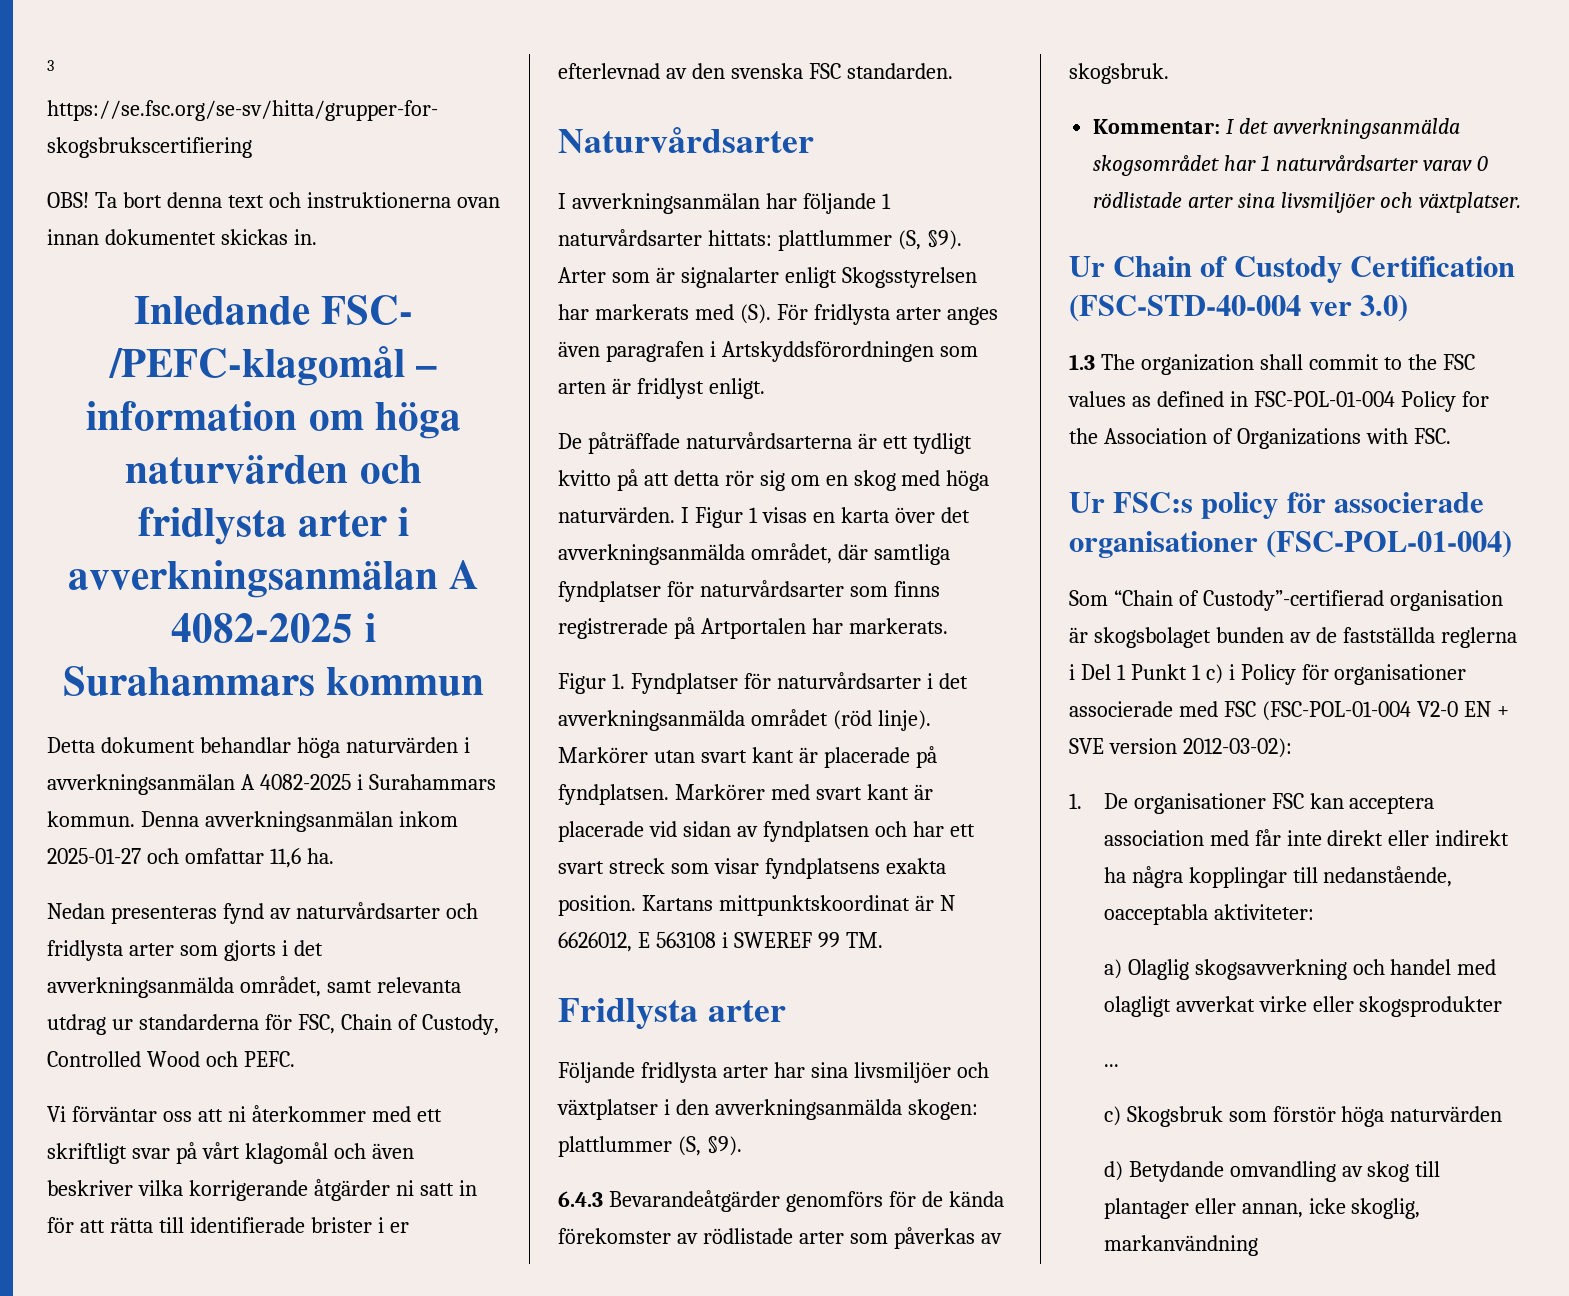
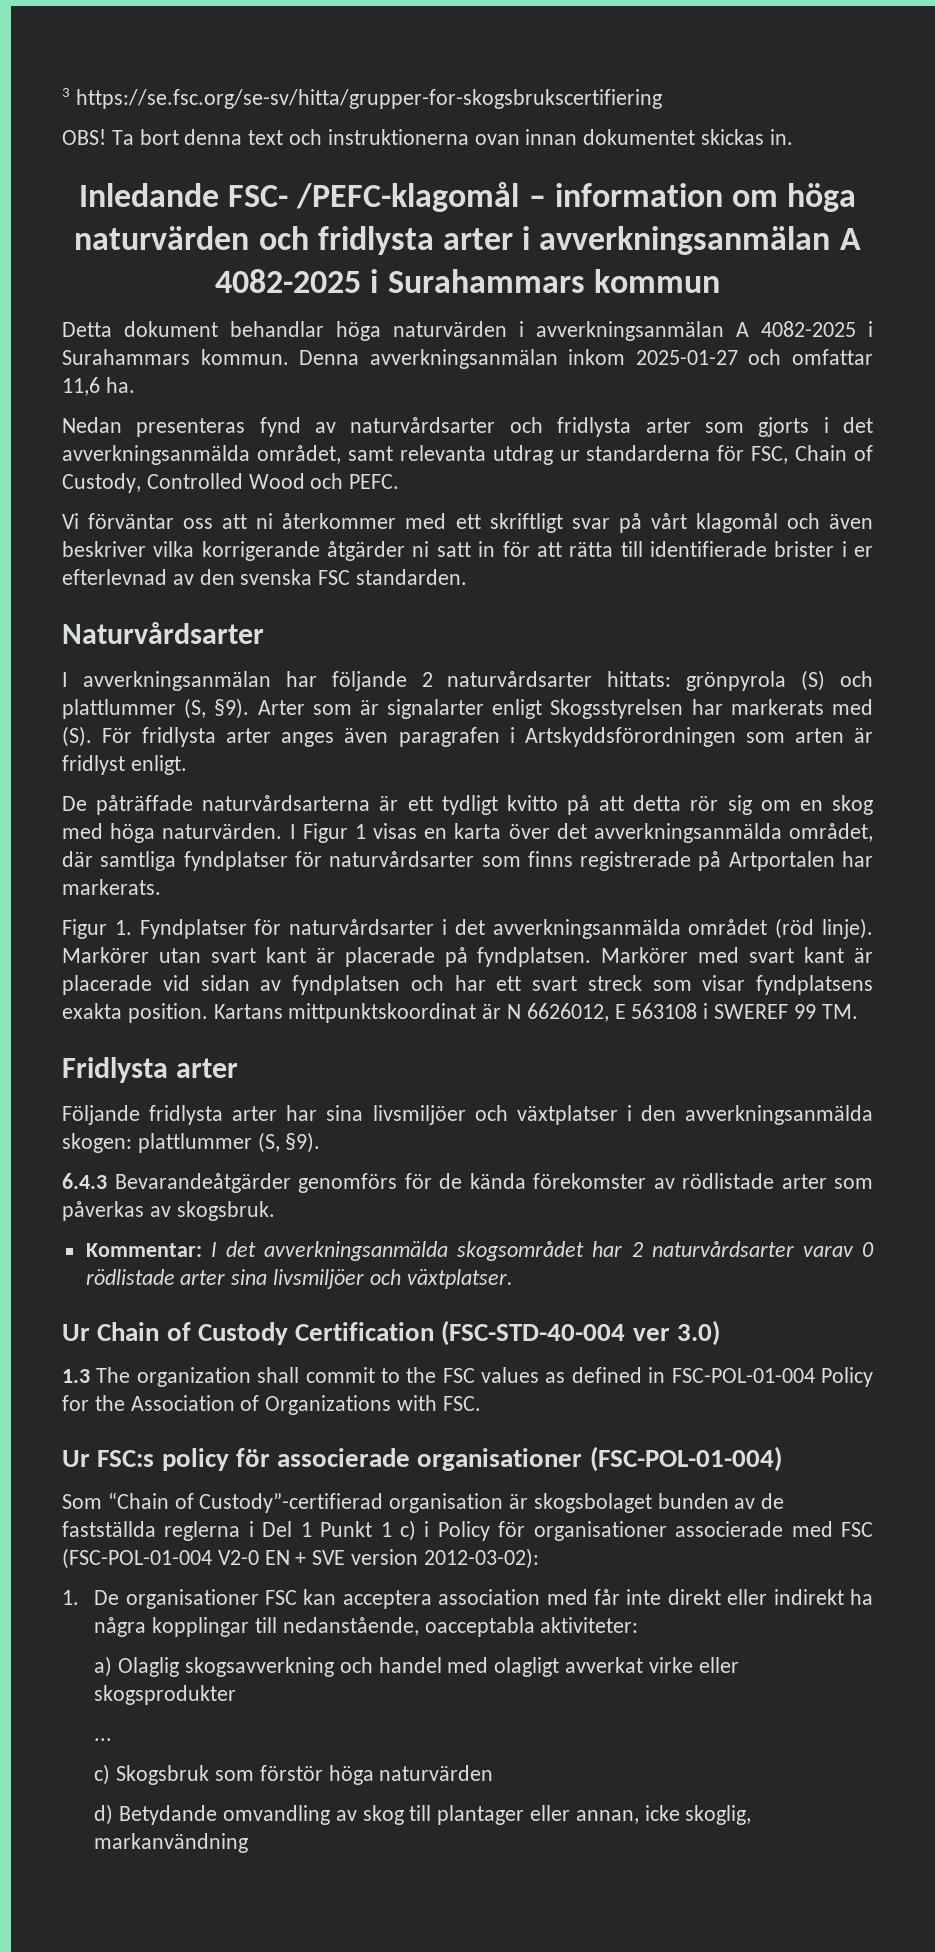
[881,193,891,209] 1 -> [421,672,433,687] 2
(772, 238) none -> [686,670,874,691] grönpyrola (S) och
[1261,155,1271,171] 1 -> [631,1242,643,1257] 2

